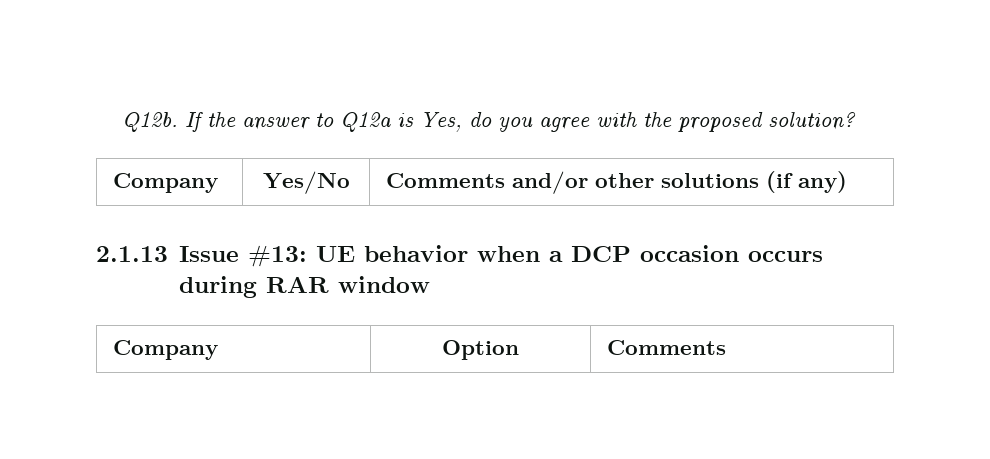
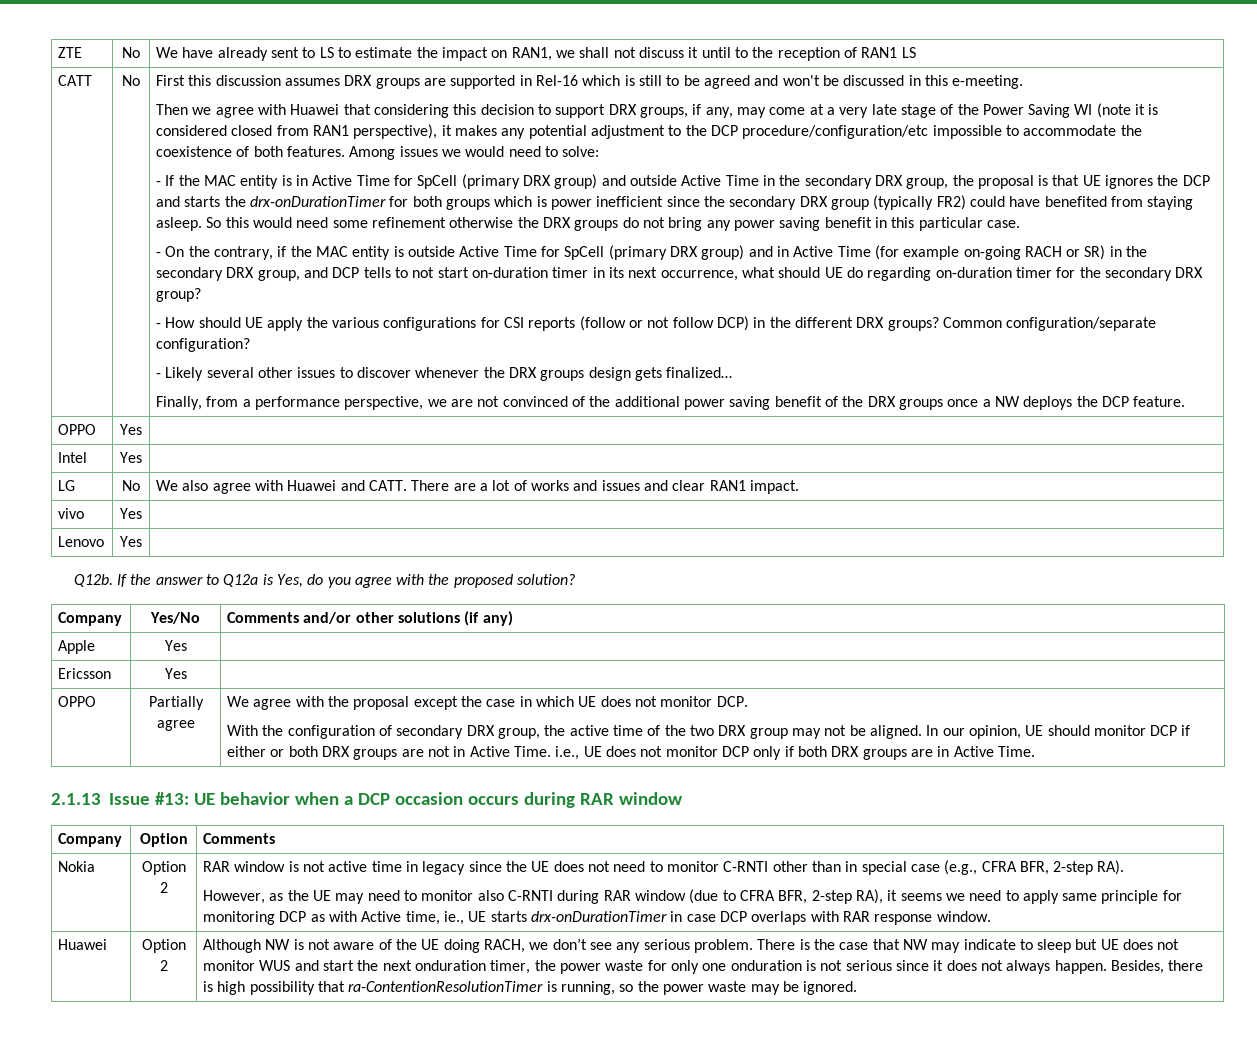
(121, 122) none -> [58,47,83,58] [122,47,140,58] [156,47,916,61] [58,75,93,86] [122,75,140,86] [156,75,1024,89] [156,103,1159,118] [156,124,1142,139] [156,146,600,160] [156,174,1210,189] [156,195,1194,210] [156,217,1020,231] [156,245,1148,260] [156,267,1204,281] [156,288,202,302] [156,316,1157,331] [156,338,251,352] [156,367,733,381] [156,396,1186,410] [58,424,97,435] [120,424,142,435] [58,452,88,463] [120,452,142,463] [58,480,76,491] [122,480,140,491] [156,480,799,494] [58,508,85,519] [120,508,142,519] [58,536,105,547] [120,536,142,547] ZTE | No | We have already sent to LS to estimate the impact on RAN1, we shall not discuss it until to the reception of RAN1 LS // CATT | No | First this discussion assumes DRX groups are supported in Rel-16 which is still to be agreed and won't be discussed in this e-meeting. // Then we agree with Huawei that considering this decision to support DRX groups, if any, may come at a very late stage of the Power Saving WI (note it is considered closed from RAN1 perspective), it makes any potential adjustment to the DCP procedure/configuration/etc impossible to accommodate the coexistence of both features. Among issues we would need to solve: // - If the MAC entity is in Active Time for SpCell (primary DRX group) and outside Active Time in the secondary DRX group, the proposal is that UE ignores the DCP and starts the drx-onDurationTimer for both groups which is power inefficient since the secondary DRX group (typically FR2) could have benefited from staying asleep. So this would need some refinement otherwise the DRX groups do not bring any power saving benefit in this particular case. // - On the contrary, if the MAC entity is outside Active Time for SpCell (primary DRX group) and in Active Time (for example on-going RACH or SR) in the secondary DRX group, and DCP tells to not start on-duration timer in its next occurrence, what should UE do regarding on-duration timer for the secondary DRX group? // - How should UE apply the various configurations for CSI reports (follow or not follow DCP) in the different DRX groups? Common configuration/separate configuration? // - Likely several other issues to discover whenever the DRX groups design gets finalized… // Finally, from a performance perspective, we are not convinced of the additional power saving benefit of the DRX groups once a NW deploys the DCP feature. // OPPO | Yes | // Intel | Yes | // LG | No | We also agree with Huawei and CATT. There are a lot of works and issues and clear RAN1 impact. // vivo | Yes | // Lenovo | Yes | //
(847, 182) none -> [58,640,96,654] [164,640,187,651] [58,668,112,679] [164,668,187,679] [58,696,97,707] [148,696,204,710] [156,720,195,731] [227,696,748,710] [227,725,1191,739] [227,746,1035,760] // Apple | Yes | // Ericsson | Yes | // OPPO | Partially agree | We agree with the proposal except the case in which UE does not monitor DCP. // With the configuration of secondary DRX group, the active time of the two DRX group may not be aligned. In our opinion, UE should monitor DCP if either or both DRX groups are not in Active Time. i.e., UE does not monitor DCP only if both DRX groups are in Active Time.
(726, 347) none -> [58,861,96,872] [141,861,186,875] [159,882,168,893] [203,860,1125,875] [203,889,1182,904] [203,911,991,925] [58,939,108,950] [141,939,186,953] [159,960,168,971] [203,938,1180,953] [203,960,1204,974] [203,981,858,995] // Nokia | Option 2 | RAR window is not active time in legacy since the UE does not need to monitor C-RNTI other than in special case (e.g., CFRA BFR, 2-step RA). // However, as the UE may need to monitor also C-RNTI during RAR window (due to CFRA BFR, 2-step RA), it seems we need to apply same principle for monitoring DCP as with Active time, ie., UE starts drx-onDurationTimer in case DCP overlaps with RAR response window. // Huawei | Option 2 | Although NW is not aware of the UE doing RACH, we don’t see any serious problem. There is the case that NW may indicate to sleep but UE does not monitor WUS and start the next onduration timer, the power waste for only one onduration is not serious since it does not always happen. Besides, there is high possibility that ra-ContentionResolutionTimer is running, so the power waste may be ignored.

